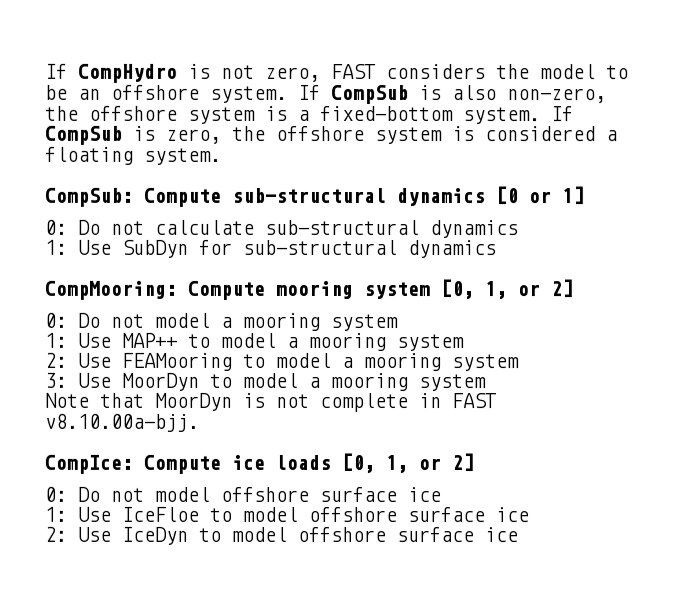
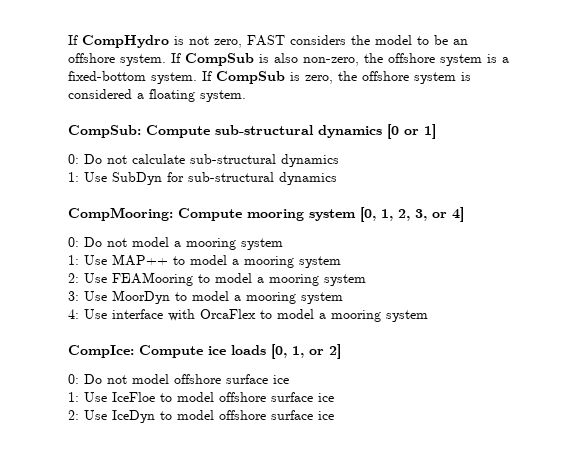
[517,279,574,298] or 2] -> [398,207,464,222] 2, 3, or 4]
[44,392,496,413] [44,413,199,432] Note that MoorDyn is not complete in FAST v8.10.00a-bjj. -> [68,309,428,322] 4: Use interface with OrcaFlex to model a mooring system

